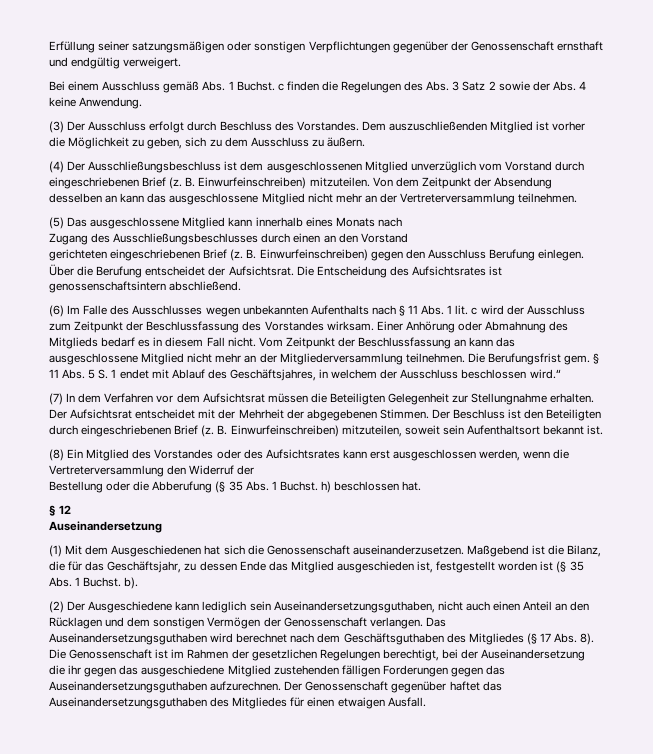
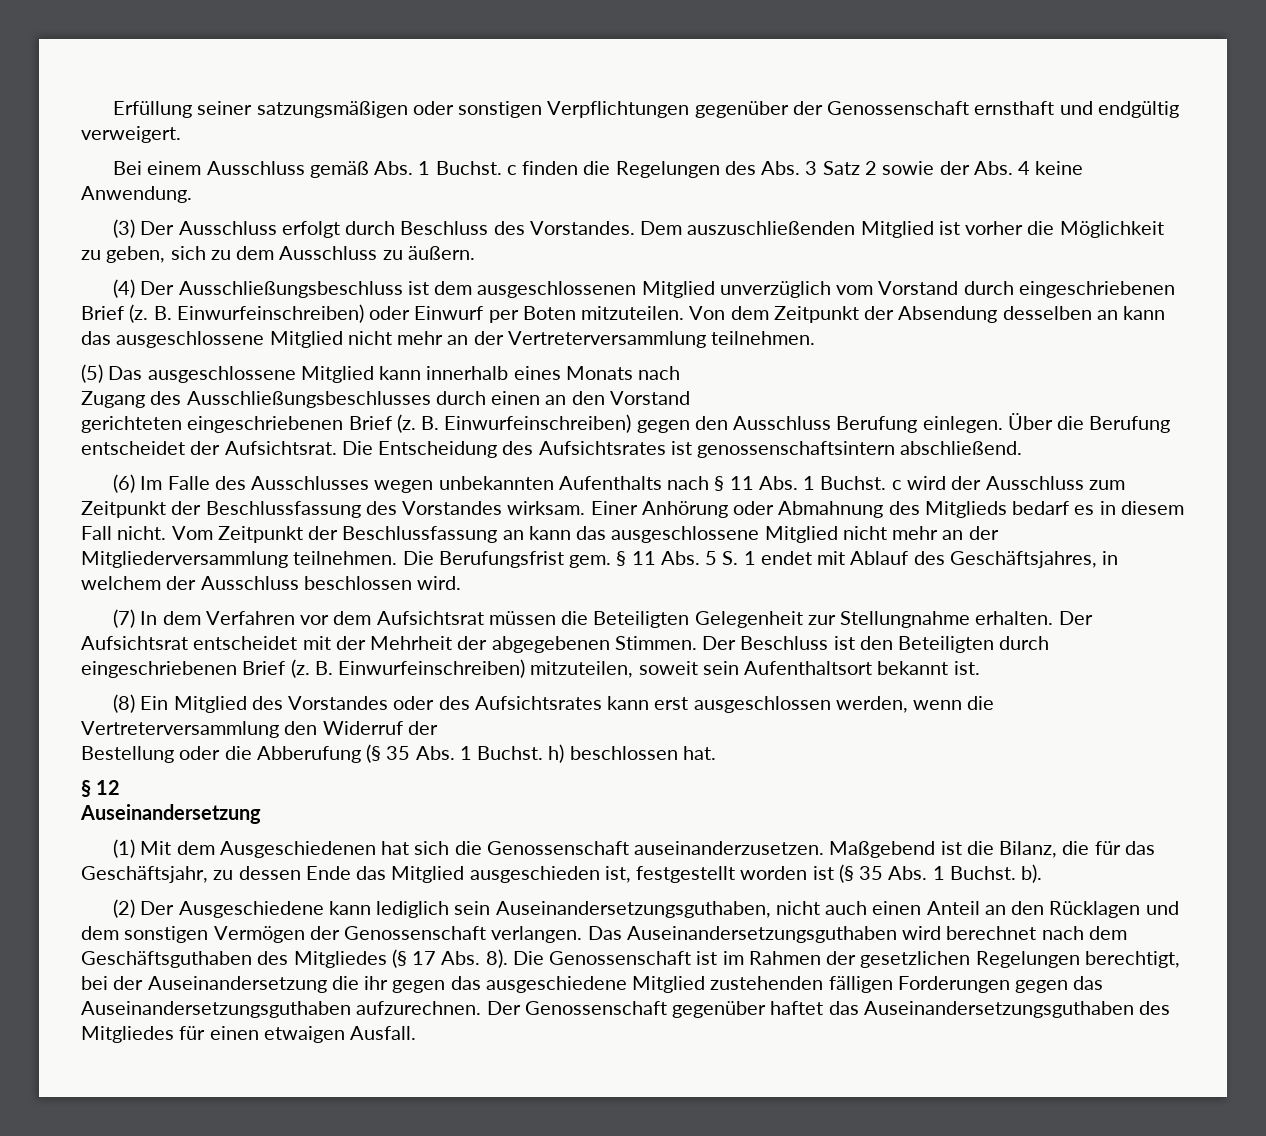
(307, 183) none -> [369,306,576,323] oder Einwurf per Boten
[455,305,469,315] lit. -> [820,476,887,490] Buchst.
[529,369,561,379] wird.“ -> [417,576,462,590] wird.

